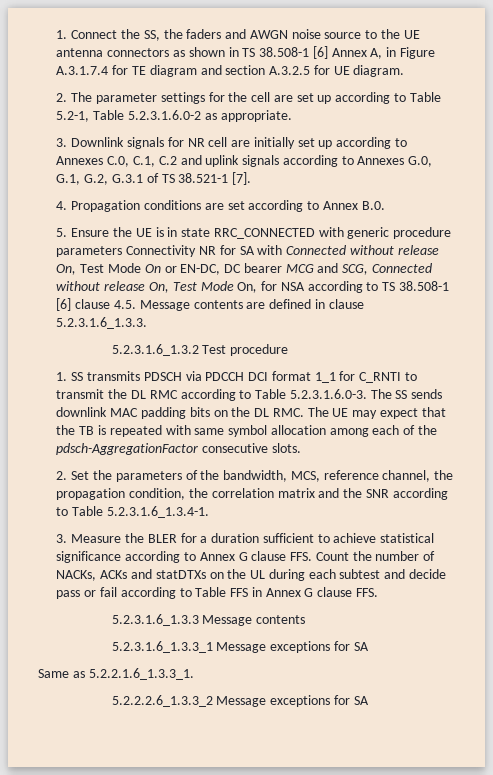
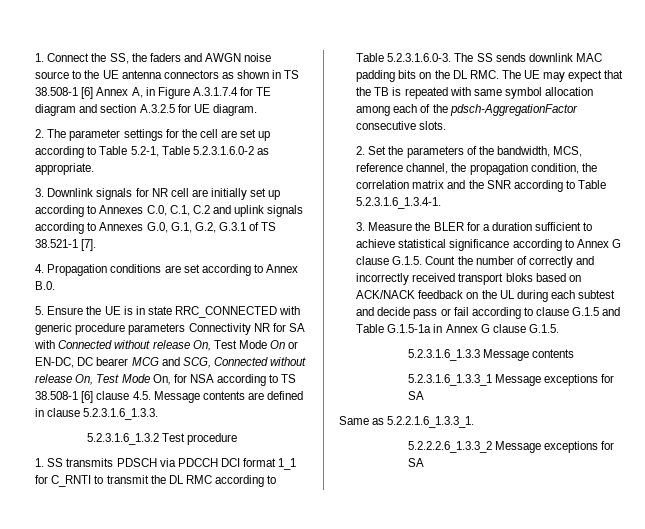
[290,552,313,561] FFS. -> [392,256,423,265] G.1.5.
[56,569,206,581] NACKs, ACKs and statDTXs -> [528,256,594,268] [356,273,581,285] [356,290,464,299] correctly and incorrectly received transport bloks based on ACK/NACK feedback
[195,587,249,597] Table FFS -> [535,307,621,316] [356,324,432,333] clause G.1.5 and Table G.1.5-1a
[355,588,378,597] FFS. -> [528,324,559,333] G.1.5.

